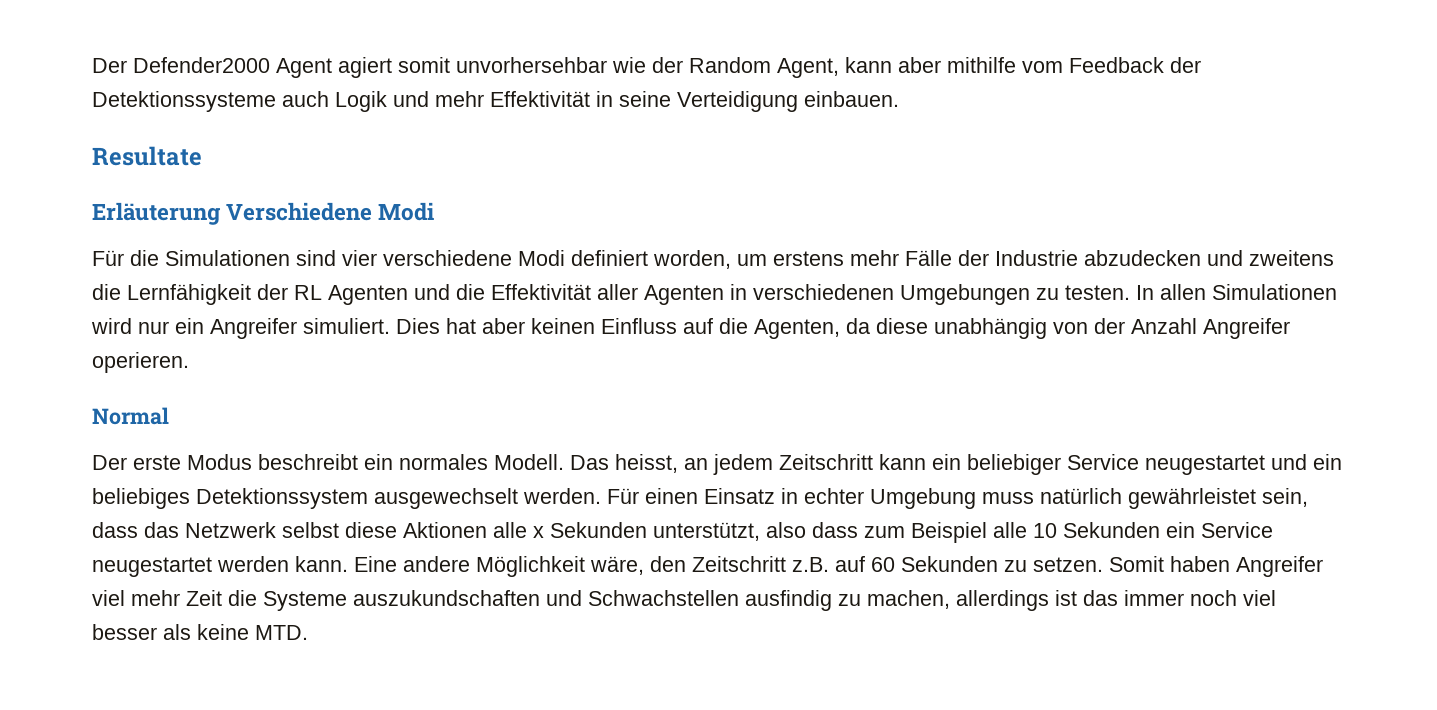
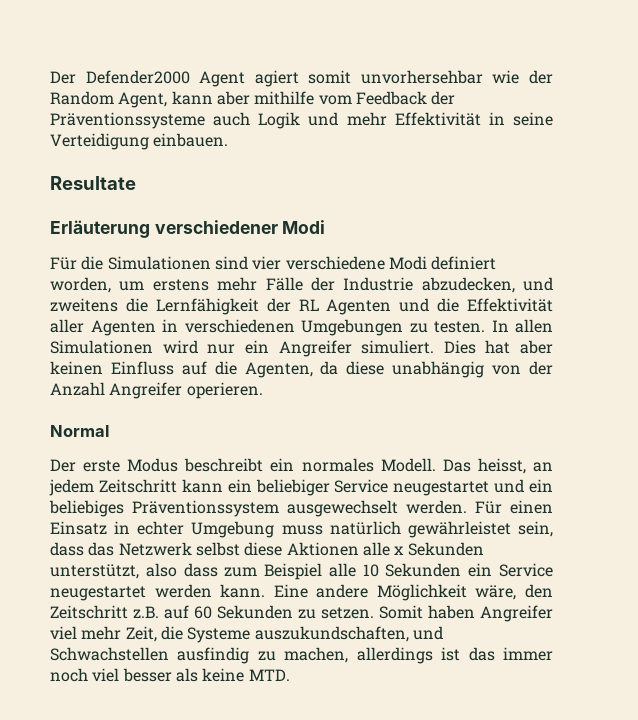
[92,91,276,112] Detektionssysteme -> [50,112,205,129] Präventionssysteme
[226,202,373,221] Verschiedene -> [154,220,278,234] verschiedener
[1084,250,1201,266] abzudecken -> [421,277,515,293] abzudecken,
[196,488,368,509] Detektionssystem -> [132,500,279,517] Präventionssystem
[186,590,222,606] Zeit -> [125,626,157,642] Zeit,
[353,590,540,606] auszukundschaften -> [254,626,409,642] auszukundschaften,

